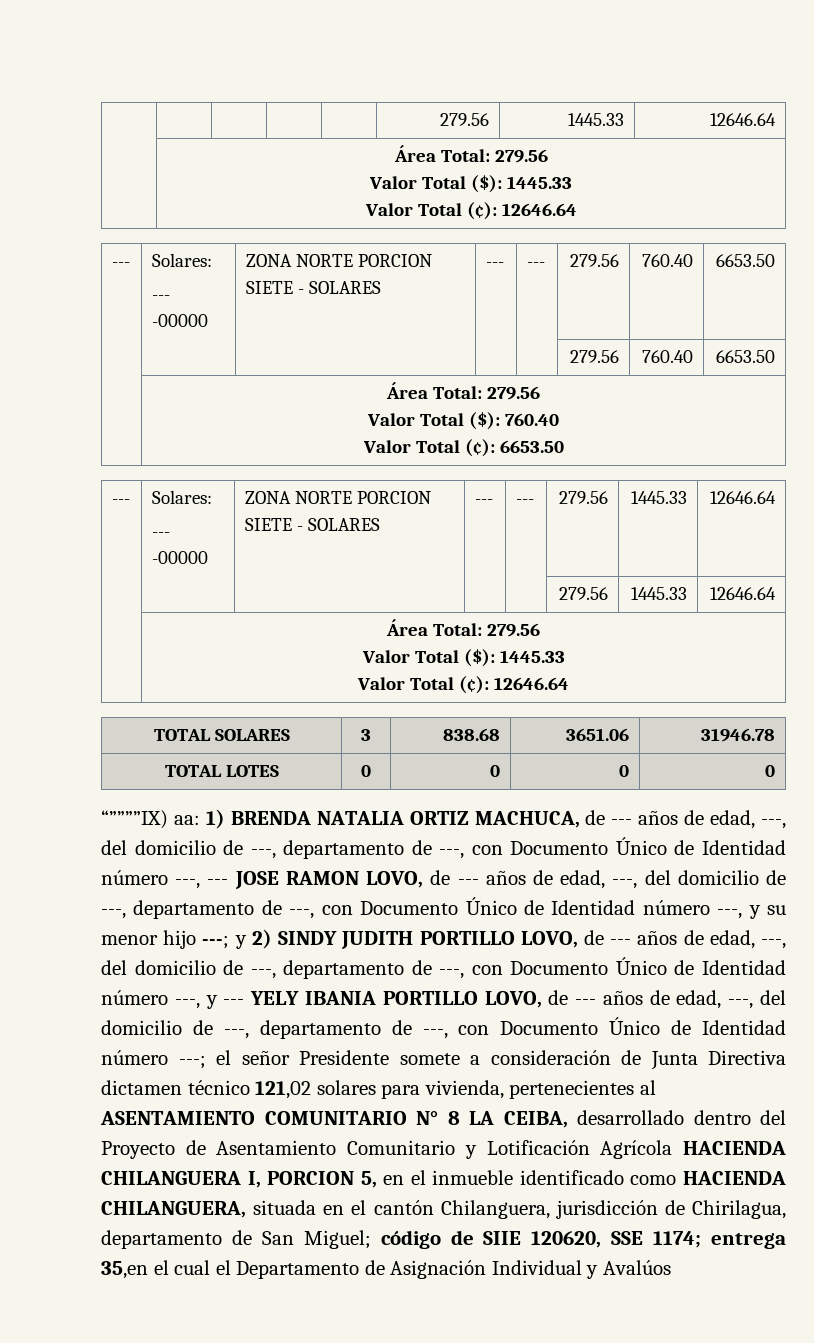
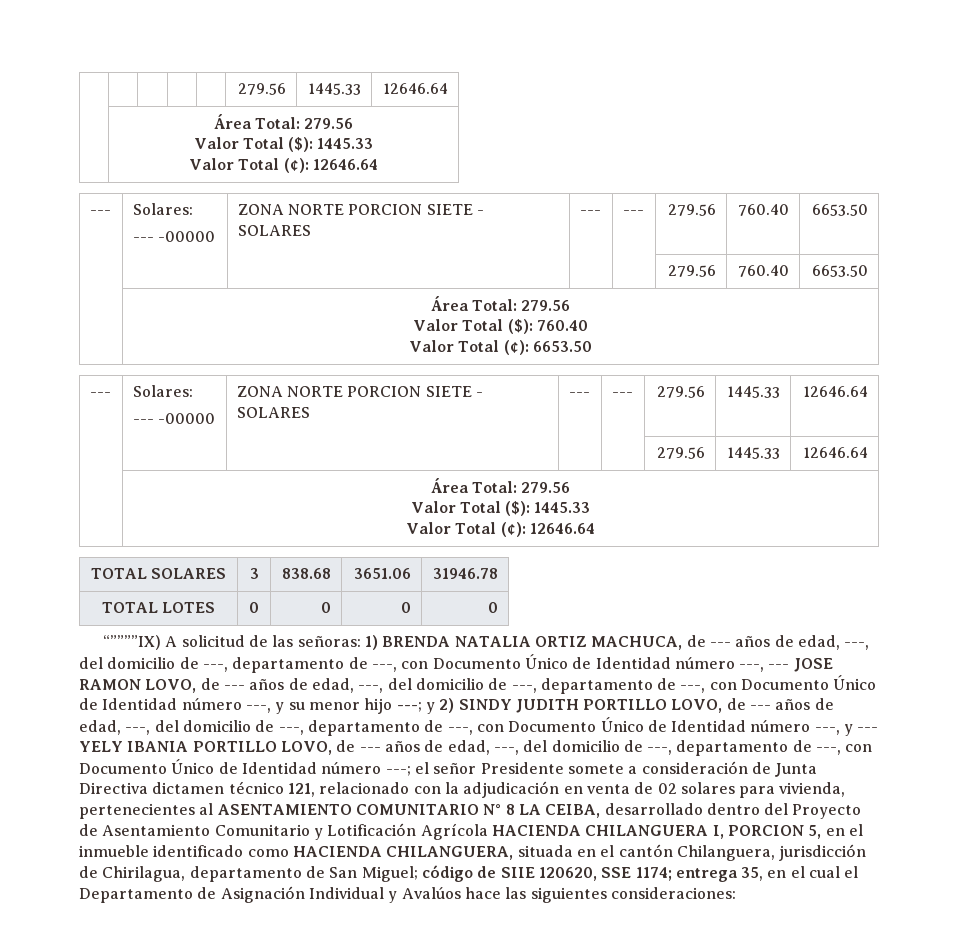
[173,815,200,825] aa: -> [165,635,361,647] A solicitud de las señoras:
[255,1081,312,1099] 121,02 -> [287,781,677,798] 121, relacionado con la adjudicación en venta de 02
[101,1261,148,1279] 35,en -> [741,867,787,881] 35, en
(671, 1267) none -> [464,887,736,903] hace las siguientes consideraciones:

